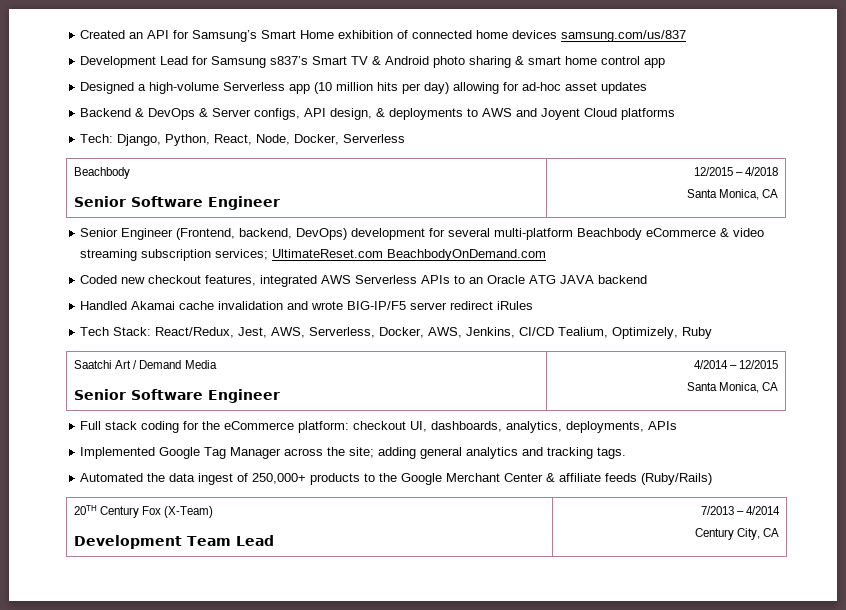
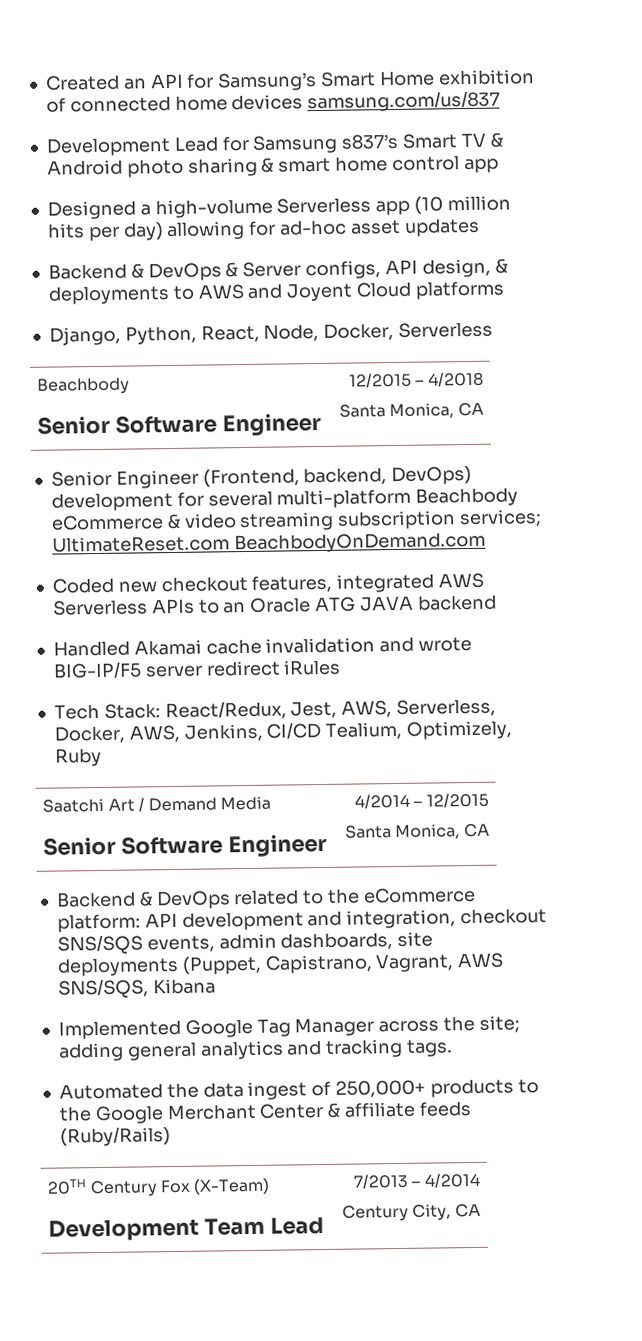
[80,134,114,143] Tech: -> (505, 290) none
[80,421,678,433] Full stack coding for the eCommerce platform: checkout UI, dashboards, analytics, deployments, APIs -> [55,886,476,910] [56,907,548,933] [56,931,434,955] [56,952,505,977] [57,978,216,999] Backend & DevOps related to the eCommerce platform: API development and integration, checkout SNS/SQS events, admin dashboards, site deployments (Puppet, Capistrano, Vagrant, AWS SNS/SQS, Kibana

